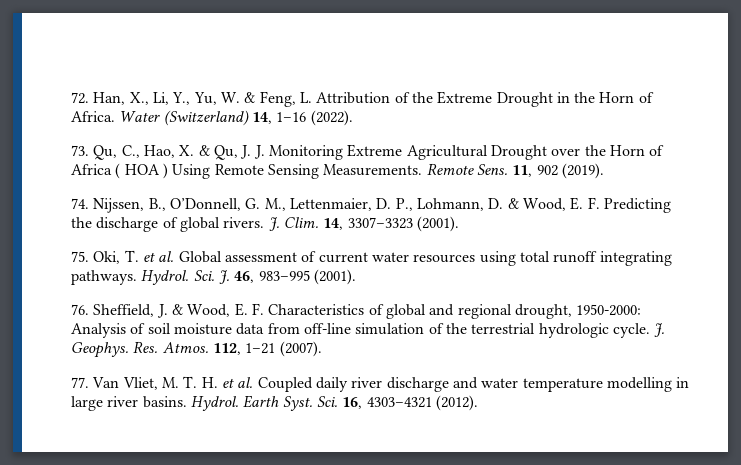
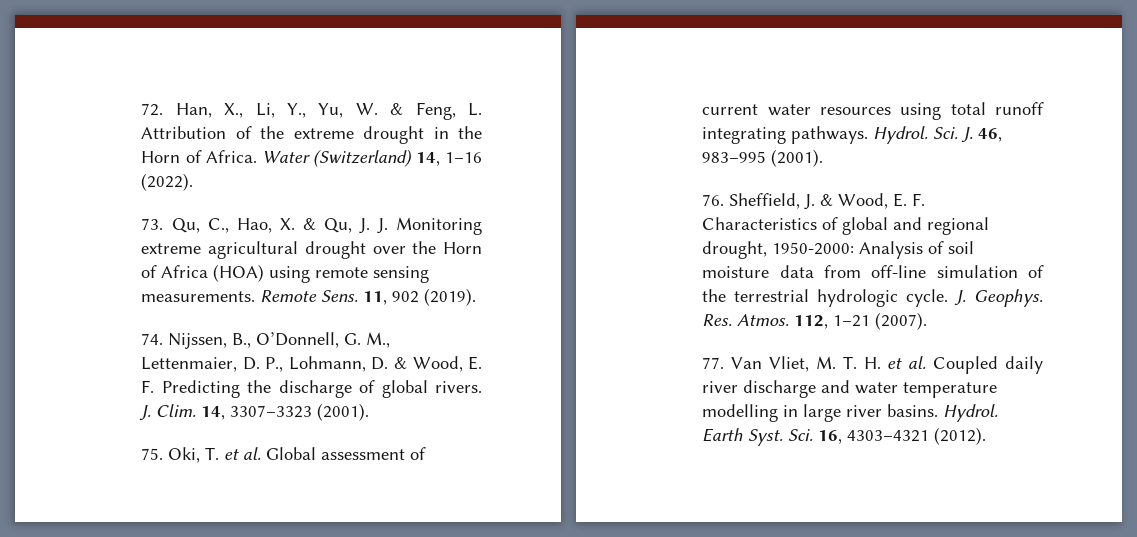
[437,91,553,107] Extreme Drought -> [293,126,425,144] extreme drought
[347,144,547,160] Extreme Agricultural Drought -> [141,241,366,259] extreme agricultural drought
[115,163,423,179] ( HOA ) Using Remote Sensing Measurements. -> [213,264,430,283] [141,291,256,302] (HOA) using remote sensing measurements.

